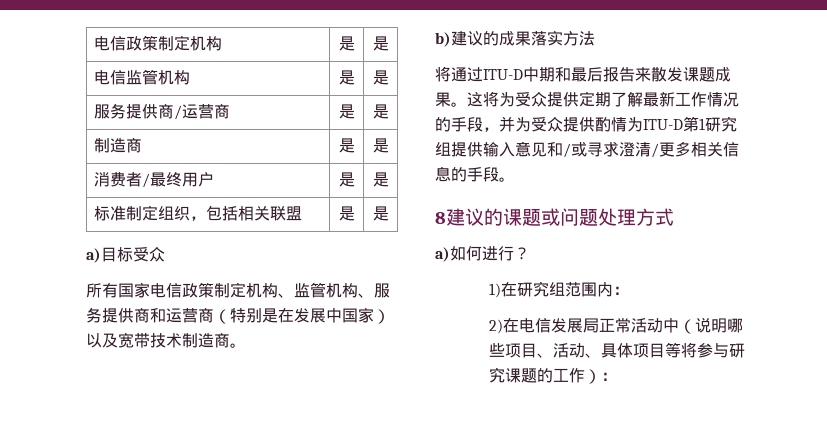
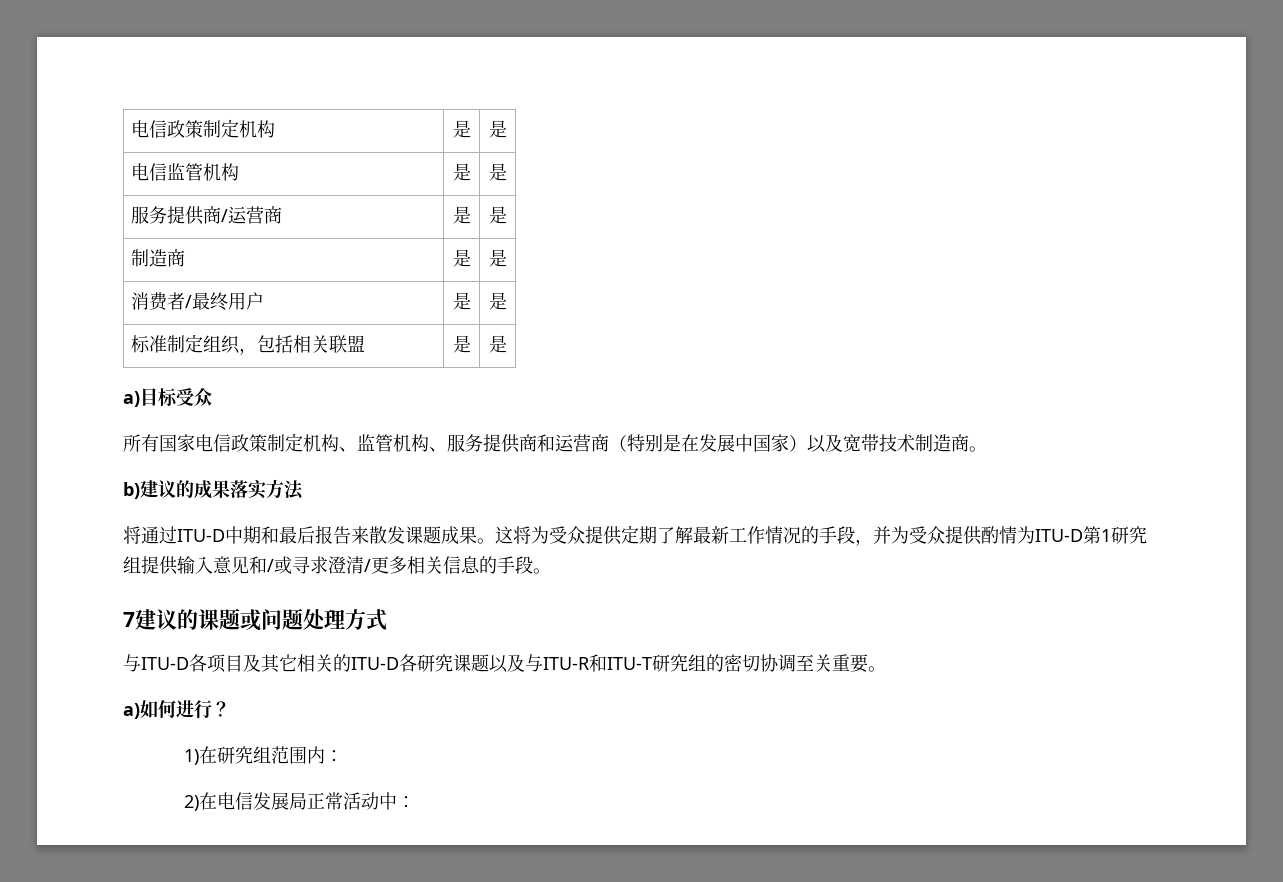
[435,212,446,224] 8 -> [123,612,135,627] 7
(674, 217) none -> [123,654,886,673] // 与ITU-D各项目及其它相关的ITU-D各研究课题以及与ITU-R和ITU-T研究组的密切协调至关重要。
[678,317,743,334] [488,342,745,358] [488,367,601,384] （说明哪些项目、活动、具体项目等将参与研究课题的工作） -> (397, 801) none

